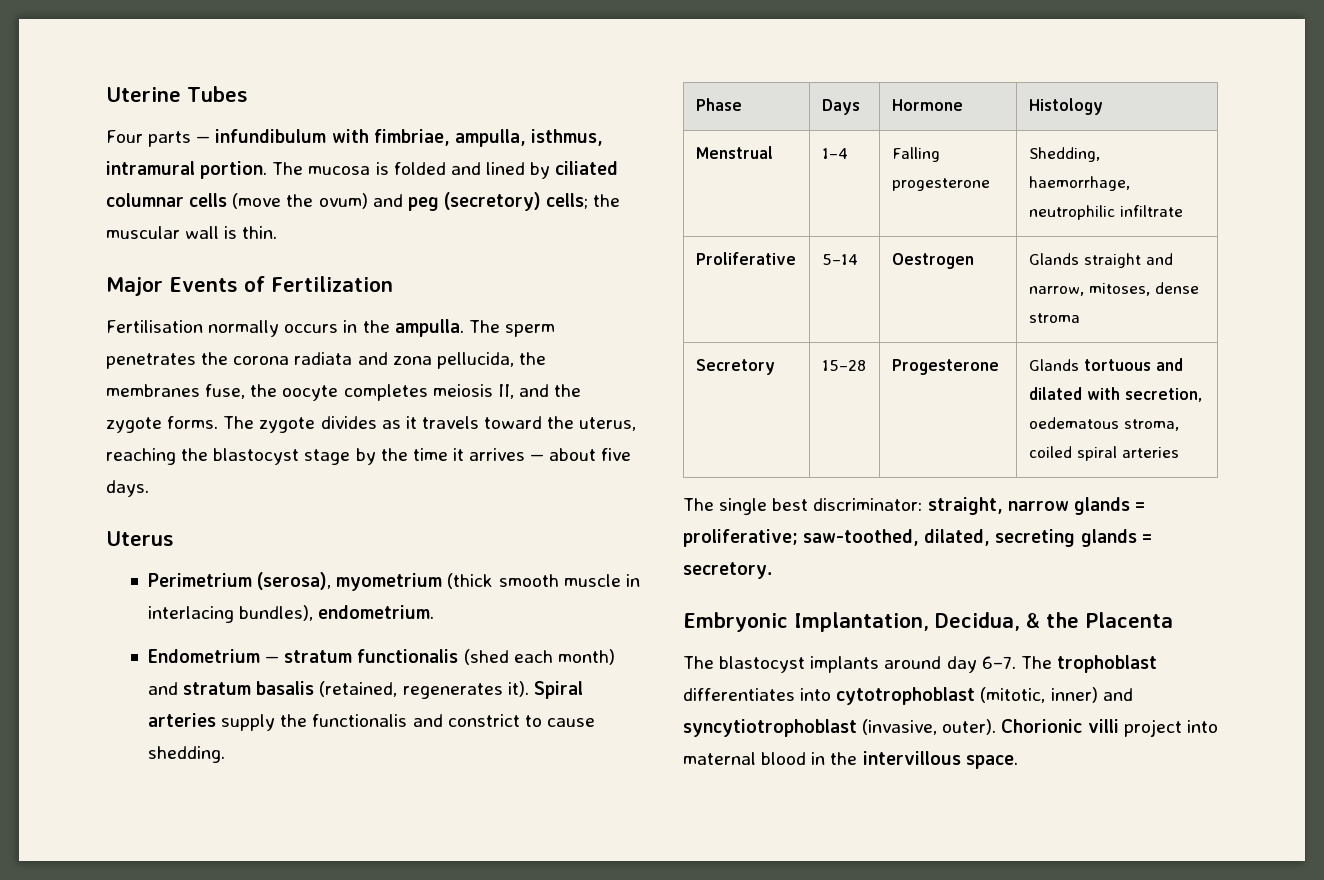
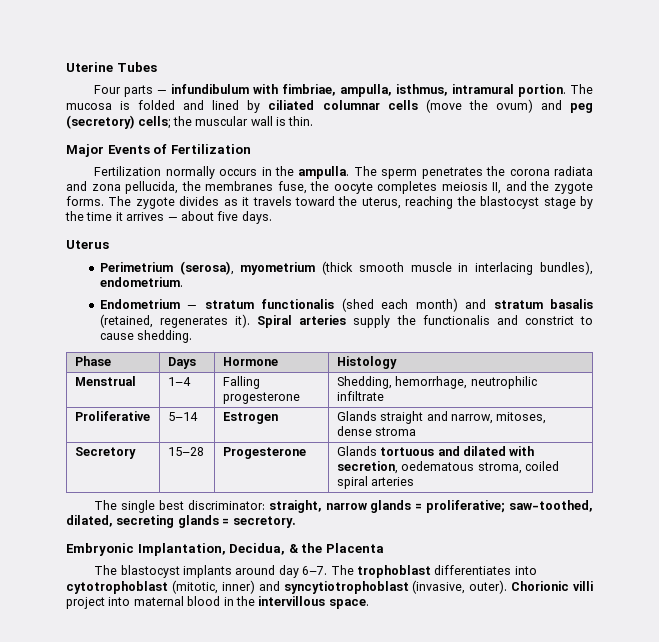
[106,320,203,333] Fertilisation -> [94,166,162,176] Fertilization
[1028,176,1130,191] haemorrhage, -> [395,376,468,389] hemorrhage,
[891,253,974,269] Oestrogen -> [222,412,278,424] Estrogen

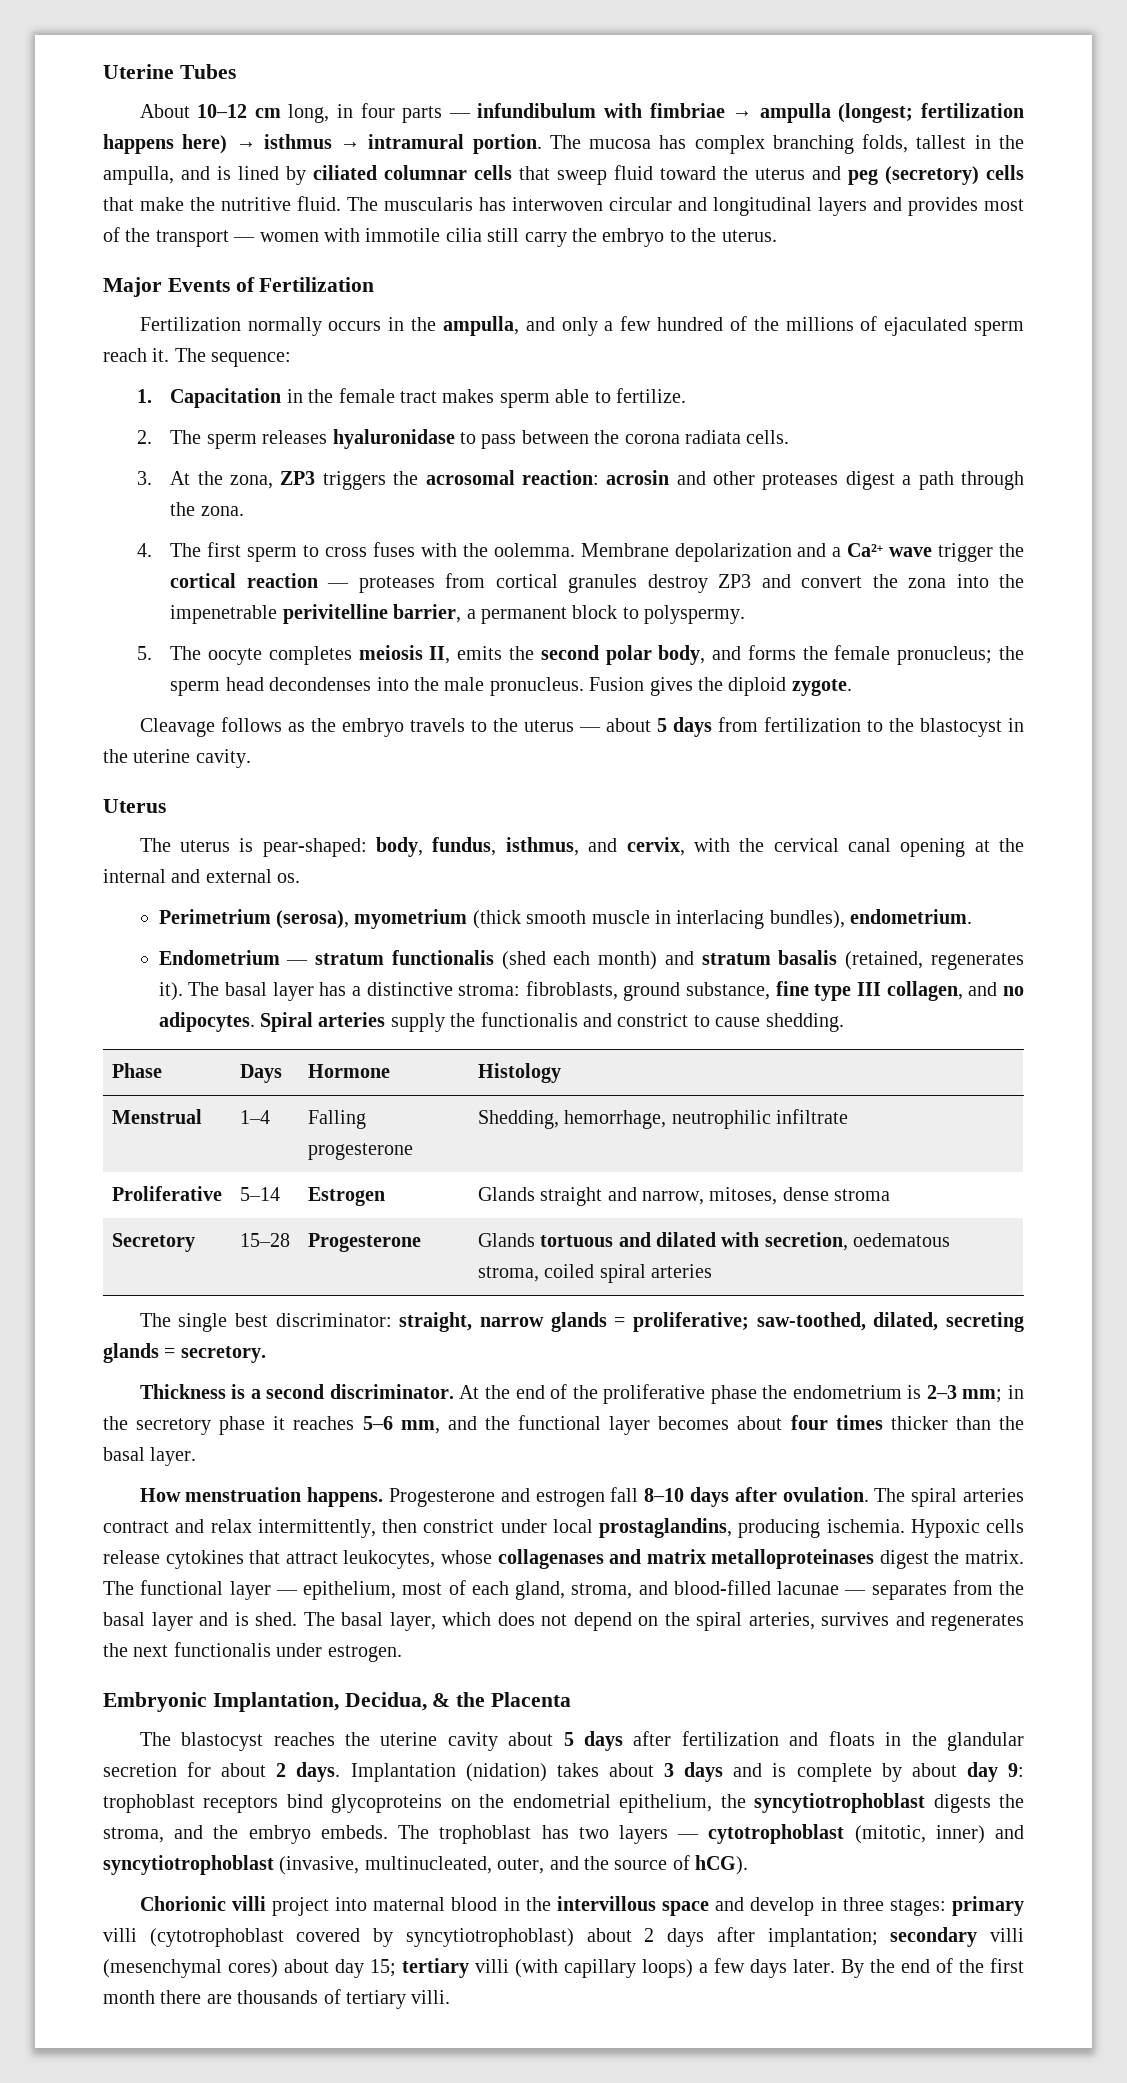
[94,84,593,97] [66,100,205,110] Four parts — infundibulum with fimbriae, ampulla, isthmus, intramural portion. The mucosa is folded and -> [139,103,1024,123] [103,134,1024,154] [103,166,231,185] About 10–12 cm long, in four parts — infundibulum with fimbriae → ampulla (longest; fertilization happens here) → isthmus → intramural portion. The mucosa has complex branching folds, tallest in the ampulla, and is
[425,99,593,113] [66,115,314,129] (move the ovum) and peg (secretory) cells; the muscular wall is thin. -> [519,165,1024,185] [103,196,1024,216] [103,227,777,247] that sweep fluid toward the uterus and peg (secretory) cells that make the nutritive fluid. The muscularis has interwoven circular and longitudinal layers and provides most of the transport — women with immotile cilia still carry the embryo to the uterus.
[298,166,594,179] [66,181,594,194] [66,196,593,209] [65,211,272,224] [66,240,109,249] ampulla. The sperm penetrates the corona radiata and zona pellucida, the membranes fuse, the oocyte completes meiosis II, and the zygote forms. The zygote divides as it travels toward the uterus, reaching the blastocyst stage by the time it arrives — about five days. // Uterus -> [442,316,1024,336] [103,348,292,367] [136,388,686,408] [136,429,790,449] [136,470,1024,490] [170,502,244,516] [136,542,1025,562] [170,573,1025,593] [170,604,746,624] [136,645,1024,665] [170,677,852,696] [139,717,1024,737] [103,749,251,768] [103,799,166,813] [139,837,1024,857] [103,869,301,883] ampulla, and only a few hundred of the millions of ejaculated sperm reach it. The sequence: // 1. Capacitation in the female tract makes sperm able to fertilize. // 2. The sperm releases hyaluronidase to pass between the corona radiata cells. // 3. At the zona, ZP3 triggers the acrosomal reaction: acrosin and other proteases digest a path through the zona. // 4. The first sperm to cross fuses with the oolemma. Membrane depolarization and a Ca²⁺ wave trigger the cortical reaction — proteases from cortical granules destroy ZP3 and convert the zona into the impenetrable perivitelline barrier, a permanent block to polyspermy. // 5. The oocyte completes meiosis II, emits the second polar body, and forms the female pronucleus; the sperm head decondenses into the male pronucleus. Fusion gives the diploid zygote. // Cleavage follows as the embryo travels to the uterus — about 5 days from fertilization to the blastocyst in the uterine cavity. // Uterus // The uterus is pear-shaped: body, fundus, isthmus, and cervix, with the cervical canal opening at the internal and external os.
(251, 321) none -> [188,981,1025,1001] [158,1012,255,1032] The basal layer has a distinctive stroma: fibroblasts, ground substance, fine type III collagen, and no adipocytes.
(296, 522) none -> [139,1384,1024,1404] [103,1415,1024,1435] [103,1447,197,1466] [139,1487,1024,1507] [103,1518,1024,1538] [103,1549,1024,1569] [103,1580,1024,1600] [103,1612,1024,1631] [103,1642,402,1662] // Thickness is a second discriminator. At the end of the proliferative phase the endometrium is 2–3 mm; in the secretory phase it reaches 5–6 mm, and the functional layer becomes about four times thicker than the basal layer. // How menstruation happens. Progesterone and estrogen fall 8–10 days after ovulation. The spiral arteries contract and relax intermittently, then constrict under local prostaglandins, producing ischemia. Hypoxic cells release cytokines that attract leukocytes, whose collagenases and matrix metalloproteinases digest the matrix. The functional layer — epithelium, most of each gland, stroma, and blood-filled lacunae — separates from the basal layer and is shed. The basal layer, which does not depend on the spiral arteries, survives and regenerates the next functionalis under estrogen.
[183,565,537,578] implants around day 6–7. The trophoblast differentiates into -> [273,1731,1024,1751] [103,1762,1024,1782] [103,1793,1024,1813] [103,1825,700,1844] reaches the uterine cavity about 5 days after fertilization and floats in the glandular secretion for about 2 days. Implantation (nidation) takes about 3 days and is complete by about day 9: trophoblast receptors bind glycoproteins on the endometrial epithelium, the syncytiotrophoblast digests the stroma, and the embryo embeds. The trophoblast has two layers —
[469,580,508,594] outer). -> [364,1855,749,1875] multinucleated, outer, and the source of hCG). //
[328,599,369,609] space. -> [662,1896,1024,1916] [103,1927,1025,1947] [103,1958,1024,1978] [103,1989,451,2009] space and develop in three stages: primary villi (cytotrophoblast covered by syncytiotrophoblast) about 2 days after implantation; secondary villi (mesenchymal cores) about day 15; tertiary villi (with capillary loops) a few days later. By the end of the first month there are thousands of tertiary villi.

